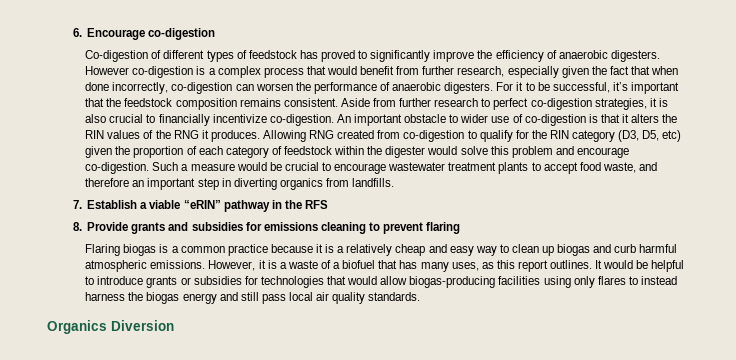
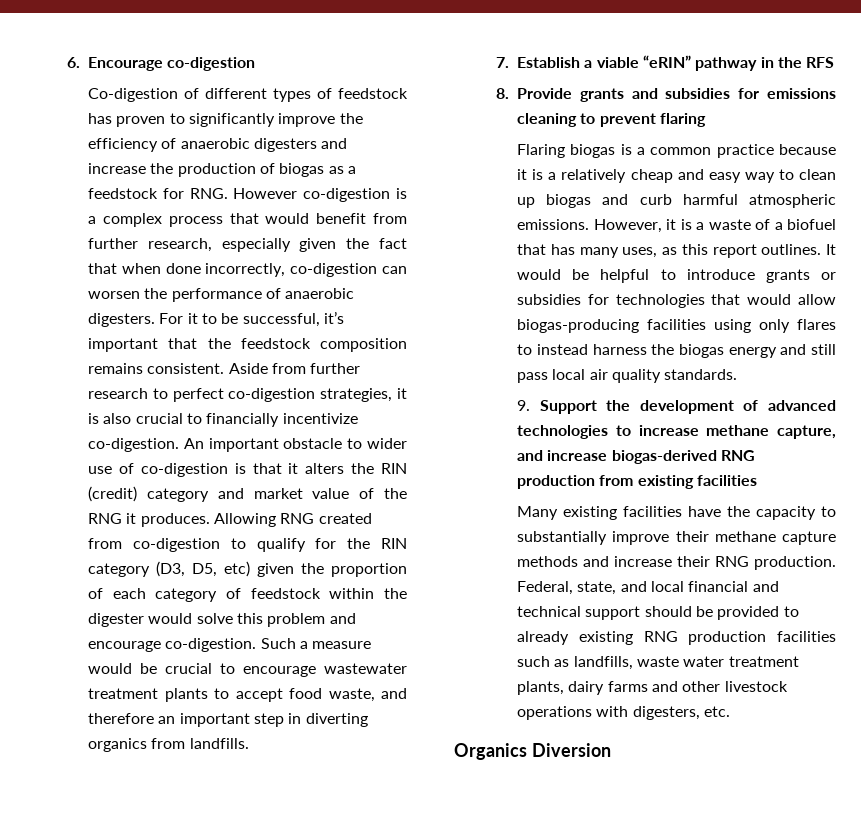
[320,50,355,62] proved -> [116,116,166,127] proven
[610,50,660,62] digesters. -> [254,138,348,152] [88,163,357,177] [88,188,228,199] digesters and increase the production of biogas as a feedstock for RNG.
[107,130,141,139] values -> [88,486,350,502] (credit) category and market value
(421, 296) none -> [517,400,836,414] [517,425,836,439] [517,450,756,464] [517,475,758,489] [517,506,836,520] [517,531,836,545] [517,556,836,570] [517,581,779,595] [517,606,799,620] [517,631,836,645] [517,656,799,670] [517,681,788,695] [517,706,731,720] // 9. Support the development of advanced technologies to increase methane capture, and increase biogas-derived RNG production from existing facilities // Many existing facilities have the capacity to substantially improve their methane capture methods and increase their RNG production. Federal, state, and local financial and technical support should be provided to already existing RNG production facilities such as landfills, waste water treatment plants, dairy farms and other livestock operations with digesters, etc.

